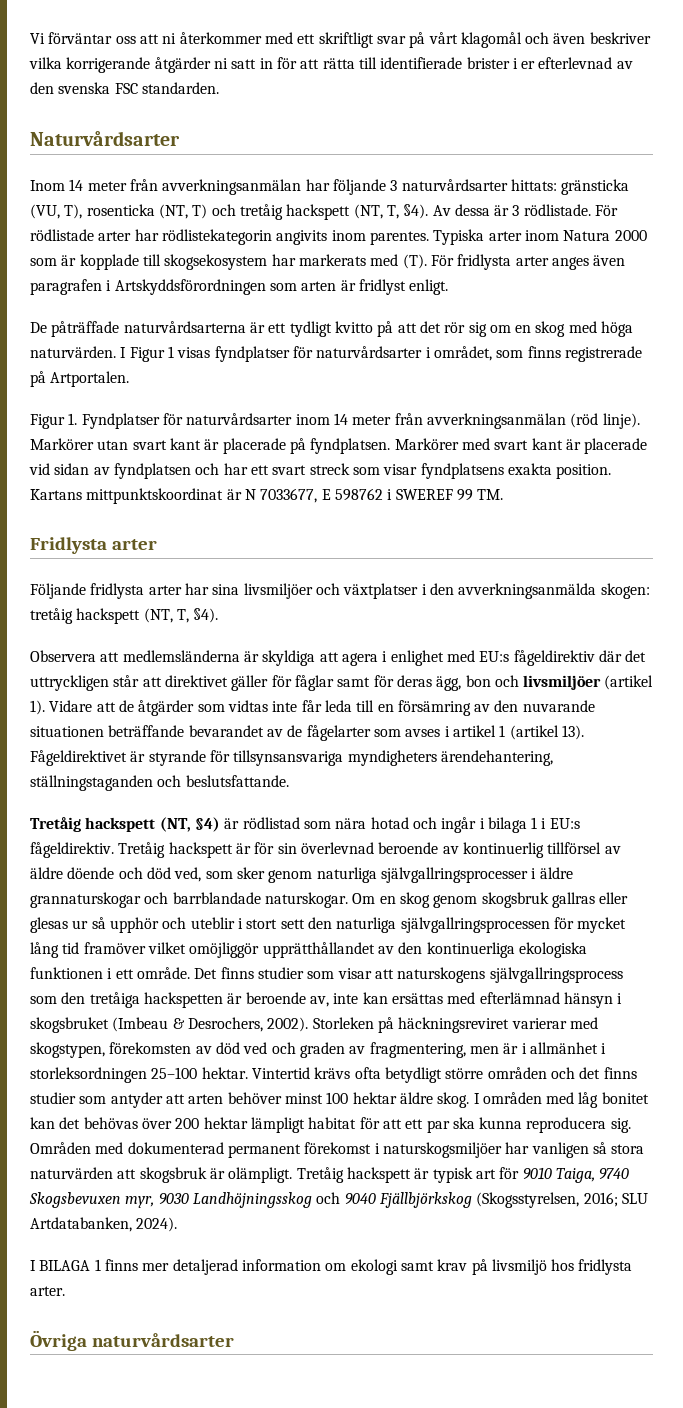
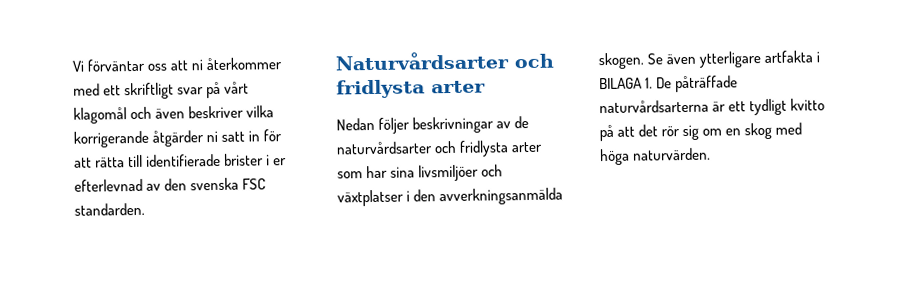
[30,179,630,195] [30,204,619,220] [30,229,647,245] [30,254,626,270] [30,279,449,295] // Inom 14 meter från avverkningsanmälan har följande 3 naturvårdsarter hittats: gränsticka (VU, T), rosenticka (NT, T) och tretåig hackspett (NT, T, §4). Av dessa är 3 rödlistade. För rödlistade arter har rödlistekategorin angivits inom parentes. Typiska arter inom Natura 2000 som är kopplade till skogsekosystem har markerats med (T). För fridlysta arter anges även paragrafen i Artskyddsförordningen som arten är fridlyst enligt. // -> [514,53,554,69] [336,79,486,99] [336,115,530,134] [336,140,544,157] [337,164,504,182] [337,187,564,207] [598,50,821,70] [599,77,654,90] och fridlysta arter // Nedan följer beskrivningar av de naturvårdsarter och fridlysta arter som har sina livsmiljöer och växtplatser i den avverkningsanmälda skogen. Se även ytterligare artfakta i BILAGA 1.
[120,346,642,362] [30,371,130,387] [30,413,640,429] [30,438,648,454] [29,463,612,479] [30,488,504,504] [30,537,157,554] [30,583,650,599] [30,608,219,624] [30,650,647,666] [30,675,654,691] [30,700,595,716] [30,725,584,741] [30,750,553,766] [30,775,289,791] [30,817,580,833] [30,842,621,858] [30,867,573,883] [30,892,629,908] [30,917,627,933] [30,942,587,958] [30,967,623,983] [30,992,623,1008] [30,1017,598,1033] [30,1042,607,1058] [30,1067,637,1083] [30,1092,649,1108] [30,1117,631,1133] [30,1142,645,1158] [30,1167,630,1183] [29,1192,648,1208] [30,1217,178,1232] [30,1259,633,1275] [30,1286,65,1296] [30,1330,234,1351] I Figur 1 visas fyndplatser för naturvårdsarter i området, som finns registrerade på Artportalen. // Figur 1. Fyndplatser för naturvårdsarter inom 14 meter från avverkningsanmälan (röd linje). Markörer utan svart kant är placerade på fyndplatsen. Markörer med svart kant är placerade vid sidan av fyndplatsen och har ett svart streck som visar fyndplatsens exakta position. Kartans mittpunktskoordinat är N 7033677, E 598762 i SWEREF 99 TM. // Fridlysta arter // Följande fridlysta arter har sina livsmiljöer och växtplatser i den avverkningsanmälda skogen: tretåig hackspett (NT, T, §4). // Observera att medlemsländerna är skyldiga att agera i enlighet med EU:s fågeldirektiv där det uttryckligen står att direktivet gäller för fåglar samt för deras ägg, bon och livsmiljöer (artikel 1). Vidare att de åtgärder som vidtas inte får leda till en försämring av den nuvarande situationen beträffande bevarandet av de fågelarter som avses i artikel 1 (artikel 13). Fågeldirektivet är styrande för tillsynsansvariga myndigheters ärendehantering, ställningstaganden och beslutsfattande. // Tretåig hackspett (NT, §4) är rödlistad som nära hotad och ingår i bilaga 1 i EU:s fågeldirektiv. Tretåig hackspett är för sin överlevnad beroende av kontinuerlig tillförsel av äldre döende och död ved, som sker genom naturliga självgallringsprocesser i äldre grannaturskogar och barrblandade naturskogar. Om en skog genom skogsbruk gallras eller glesas ur så upphör och uteblir i stort sett den naturliga självgallringsprocessen för mycket lång tid framöver vilket omöjliggör upprätthållandet av den kontinuerliga ekologiska funktionen i ett område. Det finns studier som visar att naturskogens självgallringsprocess som den tretåiga hackspetten är beroende av, inte kan ersättas med efterlämnad hänsyn i skogsbruket (Imbeau & Desrochers, 2002). Storleken på häckningsreviret varierar med skogstypen, förekomsten av död ved och graden av fragmentering, men är i allmänhet i storleksordningen 25–100 hektar. Vintertid krävs ofta betydligt större områden och det finns studier som antyder att arten behöver minst 100 hektar äldre skog. I områden med låg bonitet kan det behövas över 200 hektar lämpligt habitat för att ett par ska kunna reproducera sig. Områden med dokumenterad permanent förekomst i naturskogsmiljöer har vanligen så stora naturvärden att skogsbruk är olämpligt. Tretåig hackspett är typisk art för 9010 Taiga, 9740 Skogsbevuxen myr, 9030 Landhöjningsskog och 9040 Fjällbjörkskog (Skogsstyrelsen, 2016; SLU Artdatabanken, 2024). // I BILAGA 1 finns mer detaljerad information om ekologi samt krav på livsmiljö hos fridlysta arter. // Övriga naturvårdsarter -> (712, 154) none

